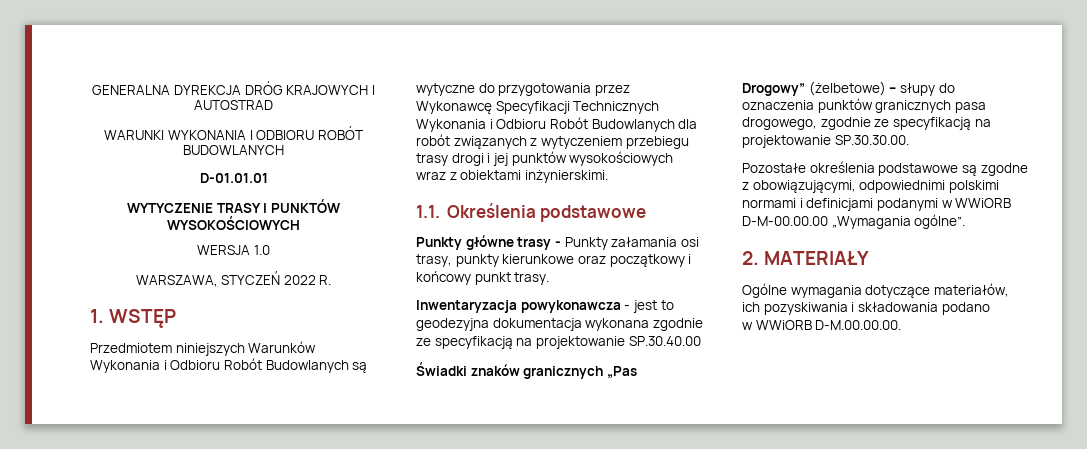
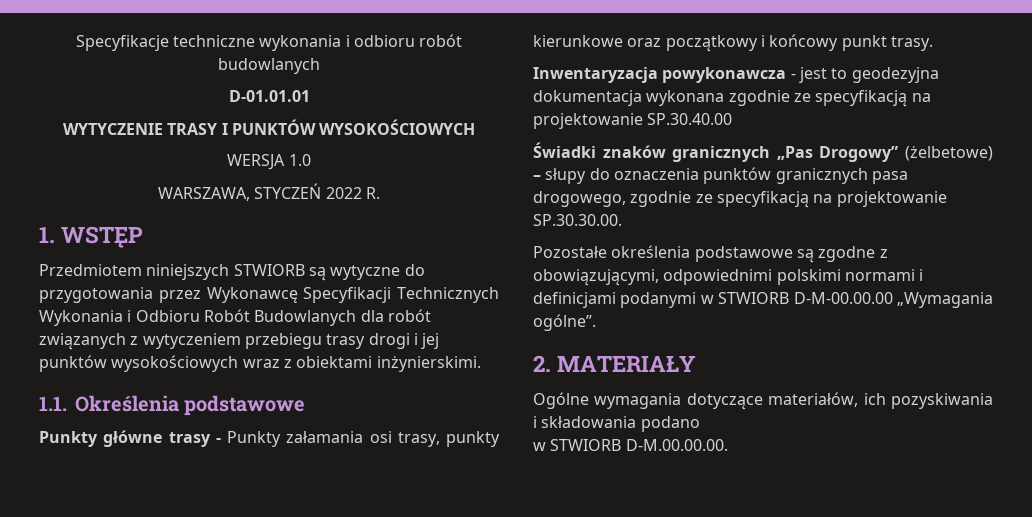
[92,81,375,95] [194,100,273,110] [104,126,363,140] [183,145,284,155] GENERALNA DYREKCJA DRÓG KRAJOWYCH I AUTOSTRAD // WARUNKI WYKONANIA I ODBIORU ROBÓT BUDOWLANYCH -> [75,34,463,51] [218,58,320,74] Specyfikacje techniczne wykonania i odbioru robót budowlanych
[248,341,317,353] [90,358,349,373] Warunków Wykonania i Odbioru Robót Budowlanych -> [233,264,305,276] STWIORB
[955,198,1012,208] WWiORB -> [718,292,790,304] STWIORB
[755,320,812,330] WWiORB -> [550,439,622,451] STWIORB

